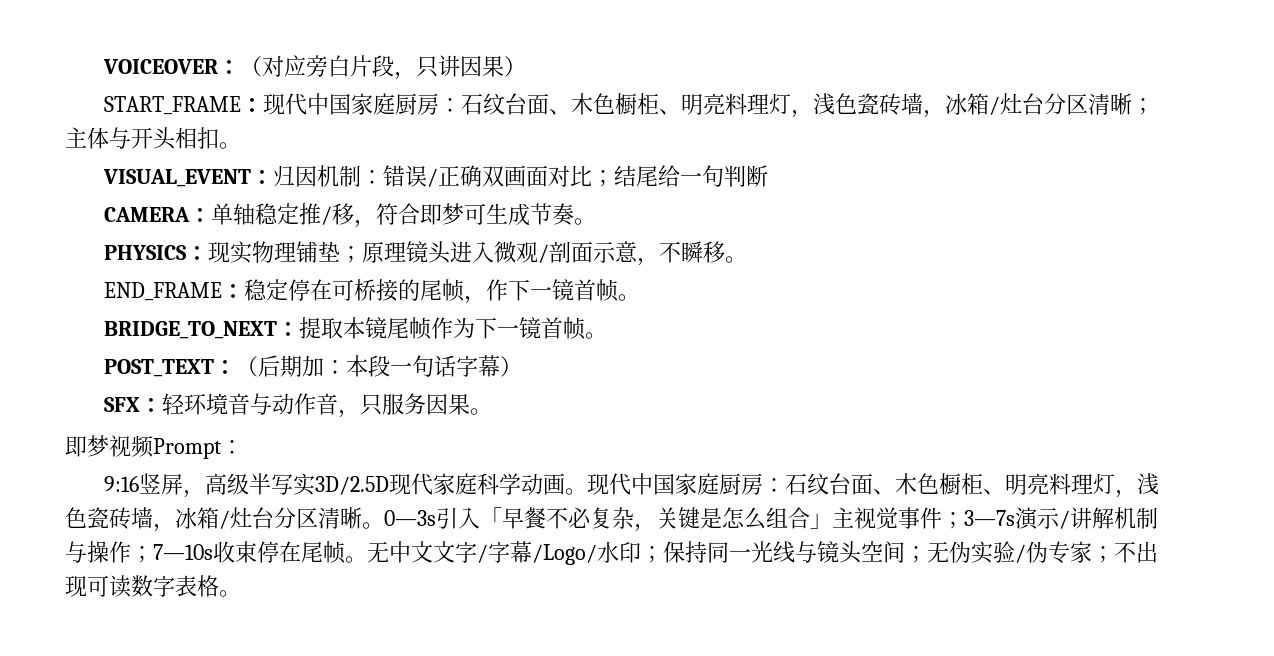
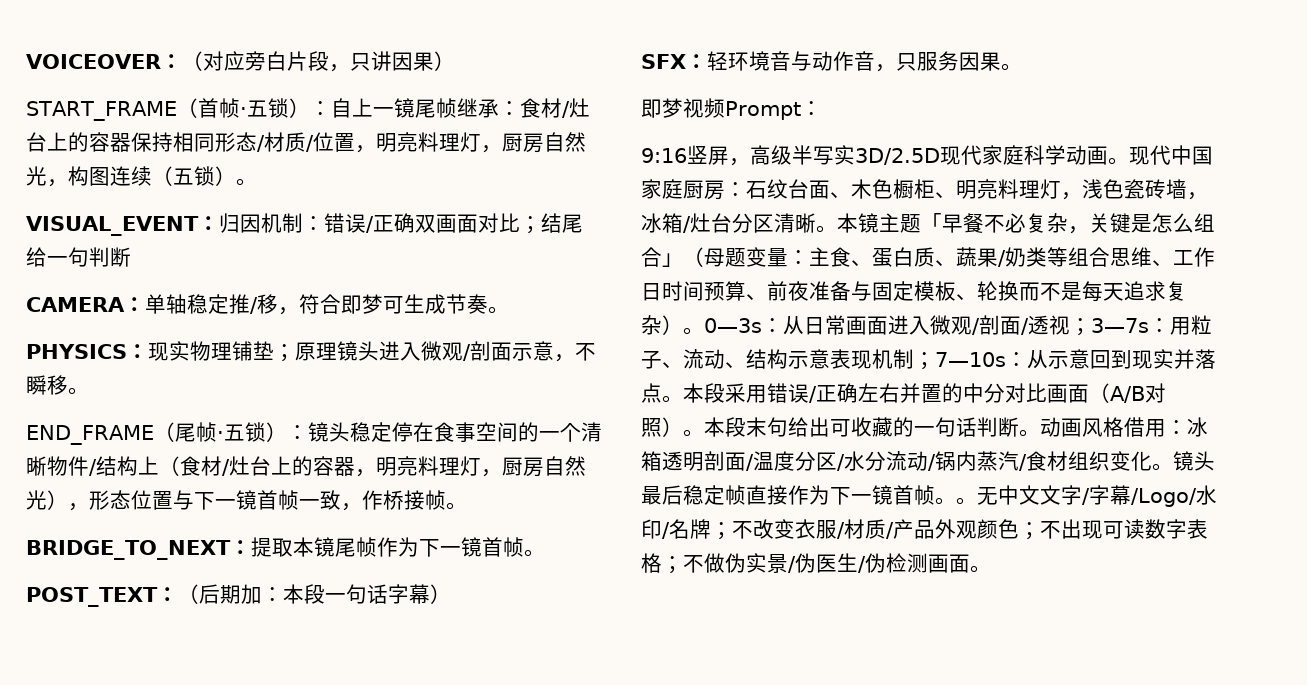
[241,93,1155,118] [65,127,219,150] ：现代中国家庭厨房：石纹台面、木色橱柜、明亮料理灯，浅色瓷砖墙，冰箱/灶台分区清晰；主体与开头相扣 -> [176,98,590,118] [26,132,586,153] [26,166,236,187] （首帧·五锁）：自上一镜尾帧继承：食材/灶台上的容器保持相同形态/材质/位置，明亮料理灯，厨房自然光，构图连续（五锁）
[222,279,597,304] ：稳定停在可桥接的尾帧，作下一镜首 -> [153,422,602,442] [26,456,586,477] [26,490,425,511] （尾帧·五锁）：镜头稳定停在食事空间的一个清晰物件/结构上（食材/灶台上的容器，明亮料理灯，厨房自然光），形态位置与下一镜首帧一致，作桥接
[384,507,480,529] 0—3s引入 -> [837,213,921,233] 本镜主题
[832,507,1158,530] [65,541,346,564] 主视觉事件；3—7s演示/讲解机制与操作；7—10s收束停在尾帧 -> [683,247,1215,267] [641,281,1187,302] [641,315,1212,336] [641,349,1216,370] [641,383,1166,403] [641,417,1208,437] [641,451,1215,471] [641,485,956,505] （母题变量：主食、蛋白质、蔬果/奶类等组合思维、工作日时间预算、前夜准备与固定模板、轮换而不是每天追求复杂）。0—3s：从日常画面进入微观/剖面/透视；3—7s：用粒子、流动、结构示意表现机制；7—10s：从示意回到现实并落点。本段采用错误/正确左右并置的中分对比画面（A/B对照）。本段末句给出可收藏的一句话判断。动画风格借用：冰箱透明剖面/温度分区/水分流动/锅内蒸汽/食材组织变化。镜头最后稳定帧直接作为下一镜首帧。
[641,541,1092,564] ；保持同一光线与镜头空间；无伪实验/伪专家 -> [662,519,1019,540] /名牌；不改变衣服/材质/产品外观颜色
(219, 586) none -> [662,553,970,574] ；不做伪实景/伪医生/伪检测画面

